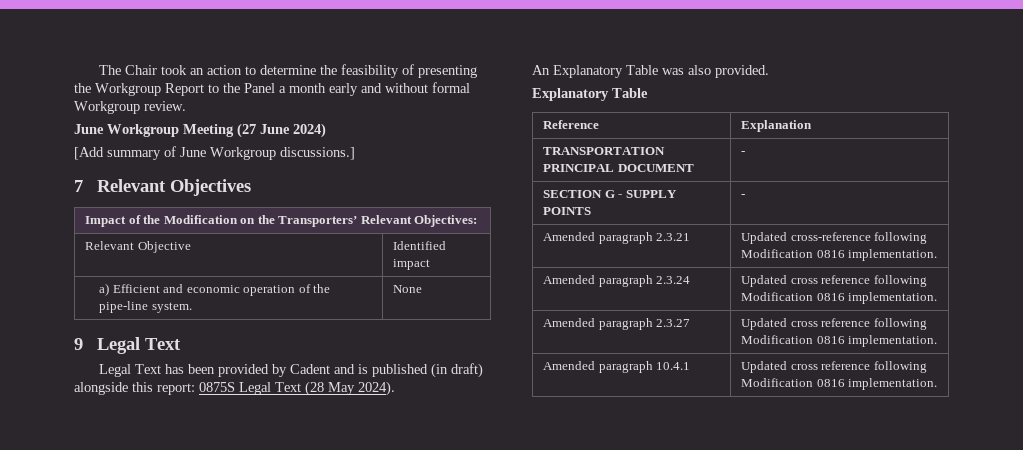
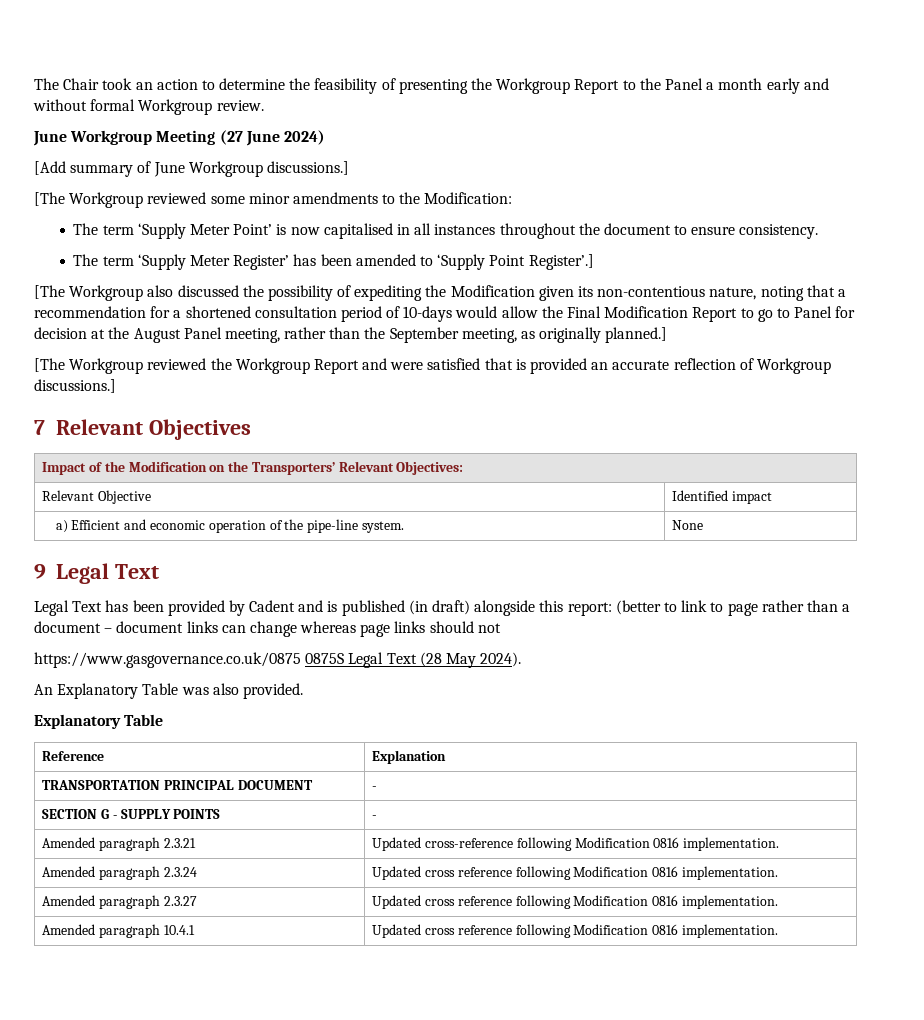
(355, 153) none -> [34,192,513,208] [73,223,819,239] [73,254,594,270] [34,285,846,301] [34,306,856,322] [34,327,668,343] [34,358,831,374] [34,379,116,393] // [The Workgroup reviewed some minor amendments to the Modification: // The term ‘Supply Meter Point’ is now capitalised in all instances throughout the document to ensure consistency. // The term ‘Supply Meter Register’ has been amended to ‘Supply Point Register’.] // [The Workgroup also discussed the possibility of expediting the Modification given its non-contentious nature, noting that a recommendation for a shortened consultation period of 10-days would allow the Final Modification Report to go to Panel for decision at the August Panel meeting, rather than the September meeting, as originally planned.] // [The Workgroup reviewed the Workgroup Report and were satisfied that is provided an accurate reflection of Workgroup discussions.]
(195, 389) none -> [615,600,851,616] [34,621,501,637] [34,652,301,668] (better to link to page rather than a document – document links can change whereas page links should not // https://www.gasgovernance.co.uk/0875

